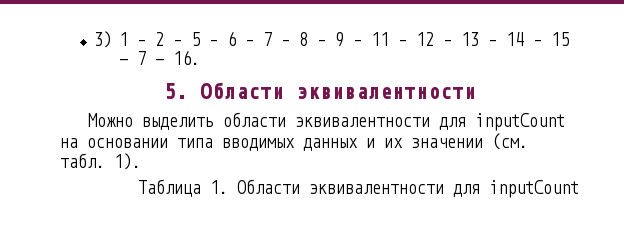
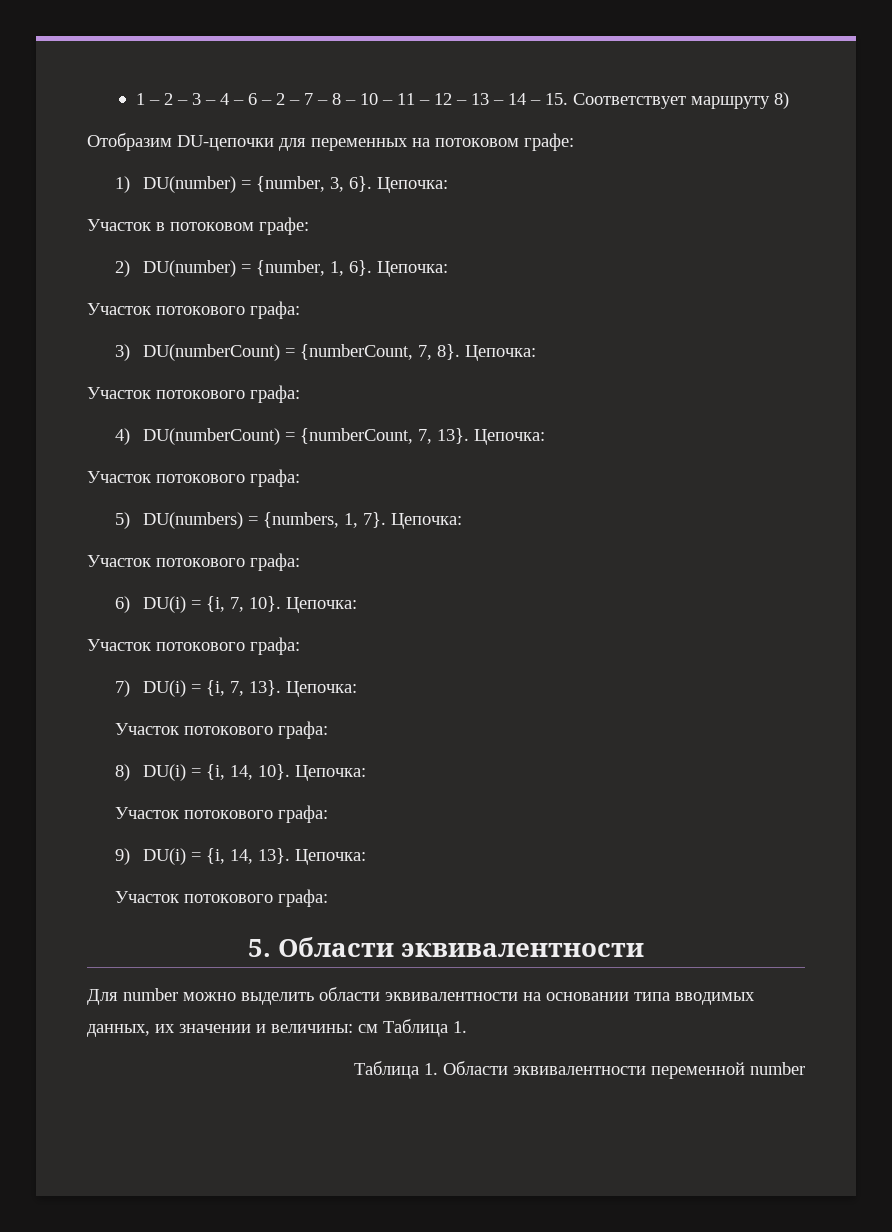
[93,31,112,48] 3) -> (135, 99) none
[190,32,200,46] 5 -> [191,93,229,105] 3 – 4
(254, 43) none -> [275,93,300,105] 2 –
[334,32,344,47] 9 -> [359,93,378,105] 10
[550,32,569,46] [118,50,200,65] 15 - 7 - 16. -> [544,92,789,109] [87,133,574,151] [115,176,449,193] [87,217,309,235] [115,260,449,277] [87,301,300,319] [115,344,537,361] [87,385,300,403] [115,428,546,445] [87,469,300,487] [115,512,463,529] [87,553,300,571] [115,596,358,613] [87,637,300,655] [115,680,358,697] [115,721,329,739] [115,764,367,781] [115,805,329,823] [115,848,367,865] [115,889,329,907] 15. Соответствует маршруту 8) // Отобразим DU-цепочки для переменных на потоковом графе: // 1) DU(number) = {number, 3, 6}. Цепочка: // Участок в потоковом графе: // 2) DU(number) = {number, 1, 6}. Цепочка: // Участок потокового графа: // 3) DU(numberCount) = {numberCount, 7, 8}. Цепочка: // Участок потокового графа: // 4) DU(numberCount) = {numberCount, 7, 13}. Цепочка: // Участок потокового графа: // 5) DU(numbers) = {numbers, 1, 7}. Цепочка: // Участок потокового графа: // 6) DU(i) = {i, 7, 10}. Цепочка: // Участок потокового графа: // 7) DU(i) = {i, 7, 13}. Цепочка: // Участок потокового графа: // 8) DU(i) = {i, 14, 10}. Цепочка: // Участок потокового графа: // 9) DU(i) = {i, 14, 13}. Цепочка: // Участок потокового графа:
[87,113,133,127] Можно -> [87,988,236,1005] Для number можно
[438,113,565,131] для inputCount -> (518, 996) none
[303,133,528,151] [60,153,141,170] данных и их значении (см. табл. 1). -> [87,1019,467,1037] данных, их значении и величины: см Таблица 1.
[453,180,579,198] для inputCount -> [651,1062,805,1079] переменной number

